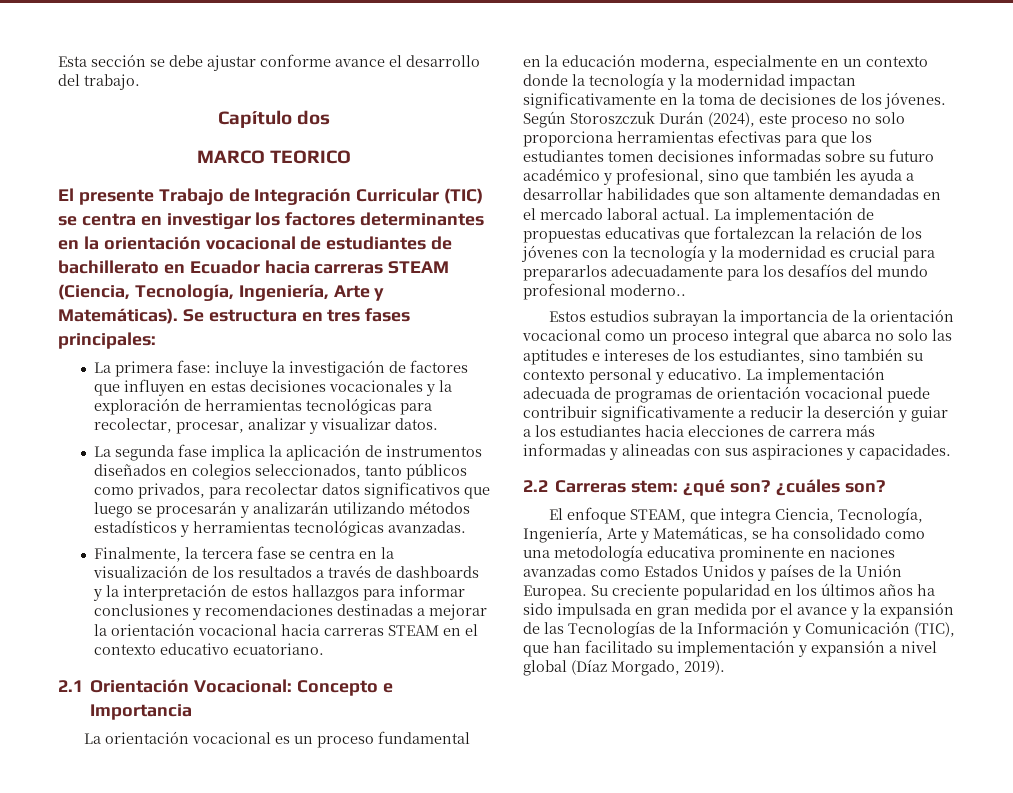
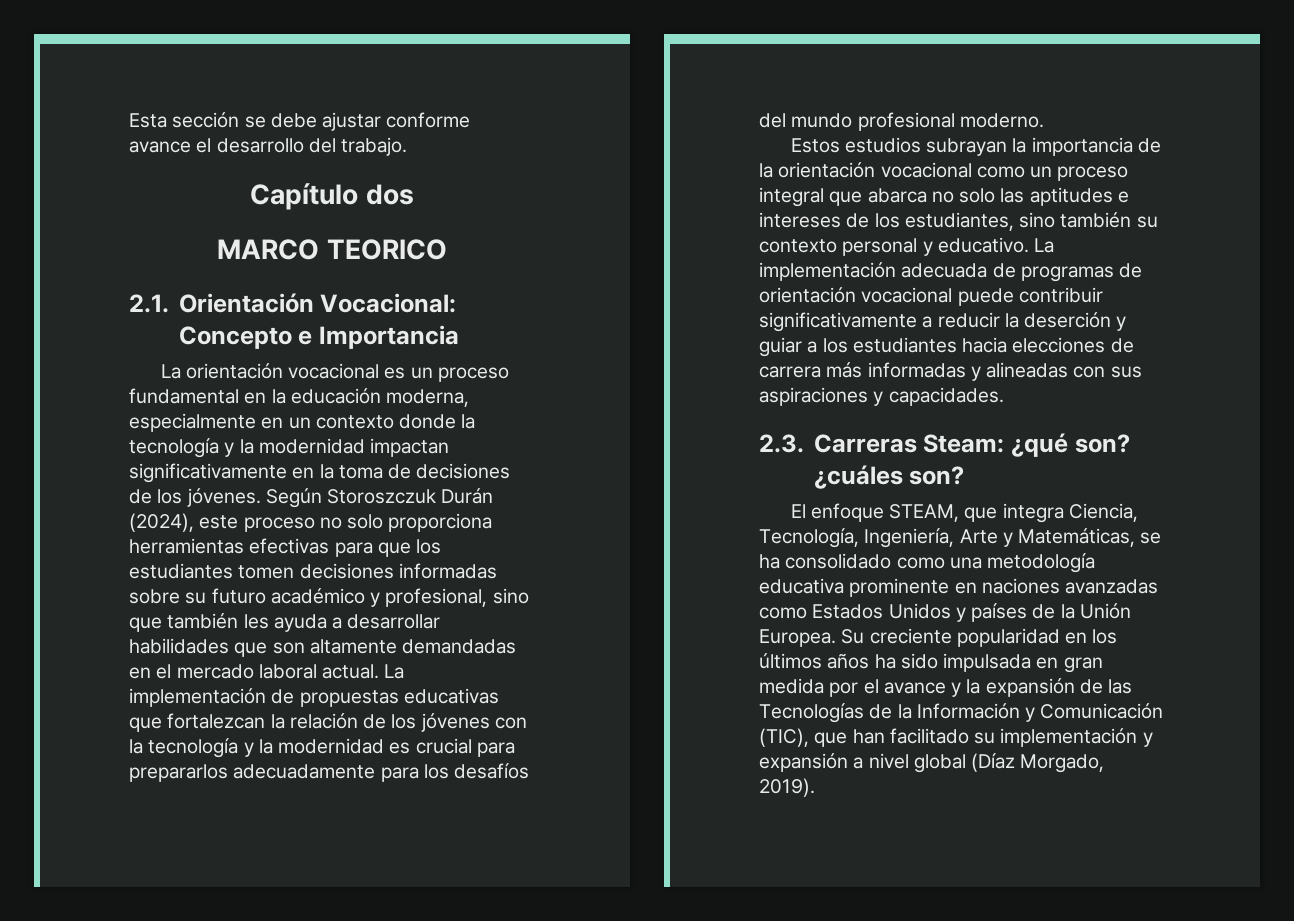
[58,188,484,205] [58,212,485,229] [58,236,453,250] [58,260,450,274] [58,284,385,301] [58,308,411,324] [58,332,156,349] [93,360,468,377] [93,379,452,396] [93,398,432,415] [93,418,438,434] [93,444,482,461] [93,463,467,480] [93,482,490,499] [93,501,470,518] [93,520,466,537] [93,546,394,562] [92,565,479,578] [92,584,465,601] [93,604,487,620] [93,623,478,636] [93,643,324,655] [58,680,83,692] El presente Trabajo de Integración Curricular (TIC) se centra en investigar los factores determinantes en la orientación vocacional de estudiantes de bachillerato en Ecuador hacia carreras STEAM (Ciencia, Tecnología, Ingeniería, Arte y Matemáticas). Se estructura en tres fases principales: // La primera fase: incluye la investigación de factores que influyen en estas decisiones vocacionales y la exploración de herramientas tecnológicas para recolectar, procesar, analizar y visualizar datos. // La segunda fase implica la aplicación de instrumentos diseñados en colegios seleccionados, tanto públicos como privados, para recolectar datos significativos que luego se procesarán y analizarán utilizando métodos estadísticos y herramientas tecnológicas avanzadas. // Finalmente, la tercera fase se centra en la visualización de los resultados a través de dashboards y la interpretación de estos hallazgos para informar conclusiones y recomendaciones destinadas a mejorar la orientación vocacional hacia carreras STEAM en el contexto educativo ecuatoriano. // 2.1 -> [129,294,169,313] 2.1.
[610,284,686,296] moderno.. -> [959,113,1044,128] moderno.
[523,480,679,493] 2.2 Carreras stem: -> [759,434,1005,453] 2.3. Carreras Steam:

